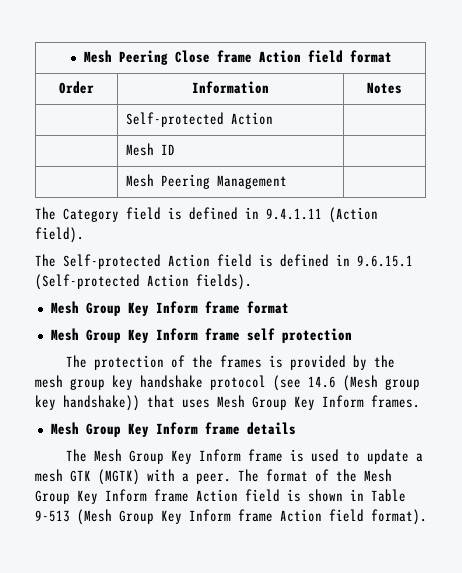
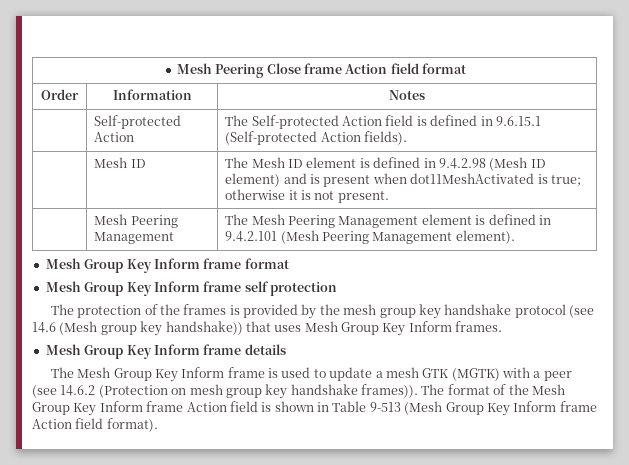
[126,143,176,156] [126,174,288,189] [35,207,378,223] [35,227,84,243] // | Mesh ID | // | Mesh Peering Management | // The Category field is defined in 9.4.1.11 (Action field). // -> (135, 137) none
(252, 282) none -> [94,157,146,168] [225,157,546,171] [225,173,581,187] [225,189,389,203] [94,214,178,228] [94,232,175,244] [225,214,551,228] [225,230,515,244] // | Mesh ID | The Mesh ID element is defined in 9.4.2.98 (Mesh ID element) and is present when dot11MeshActivated is true; otherwise it is not present. // | Mesh Peering Management | The Mesh Peering Management element is defined in 9.4.2.101 (Mesh Peering Management element).
[196,473,231,484] peer. -> [543,371,572,381] [32,384,418,399] peer (see 14.6.2 (Protection on mesh group key handshake frames)).

